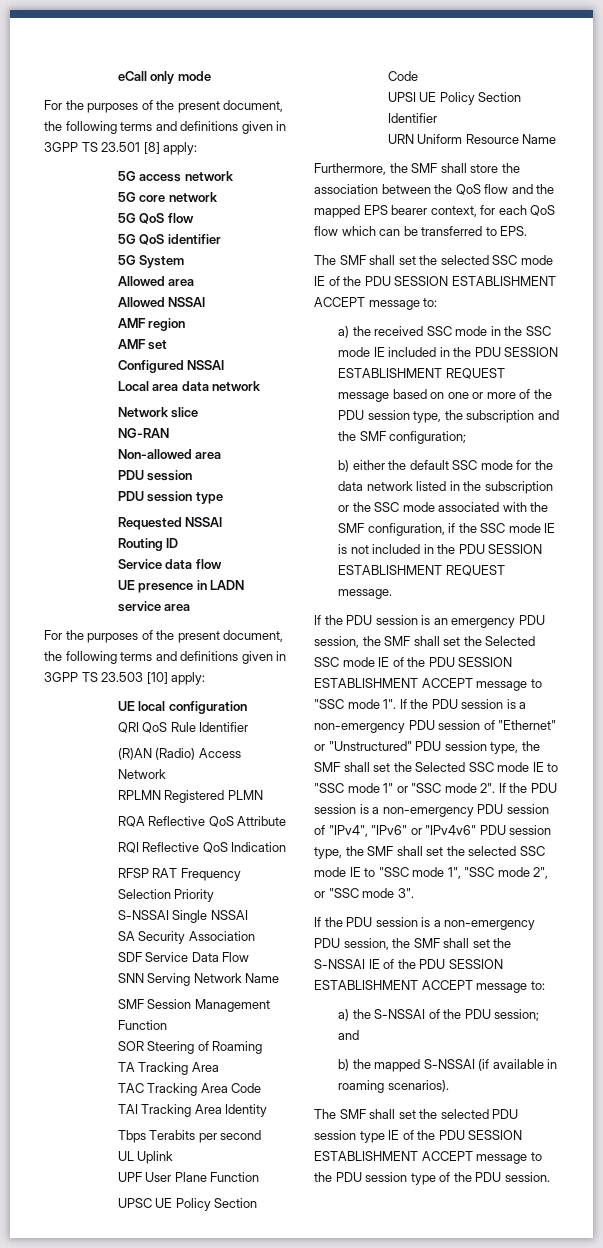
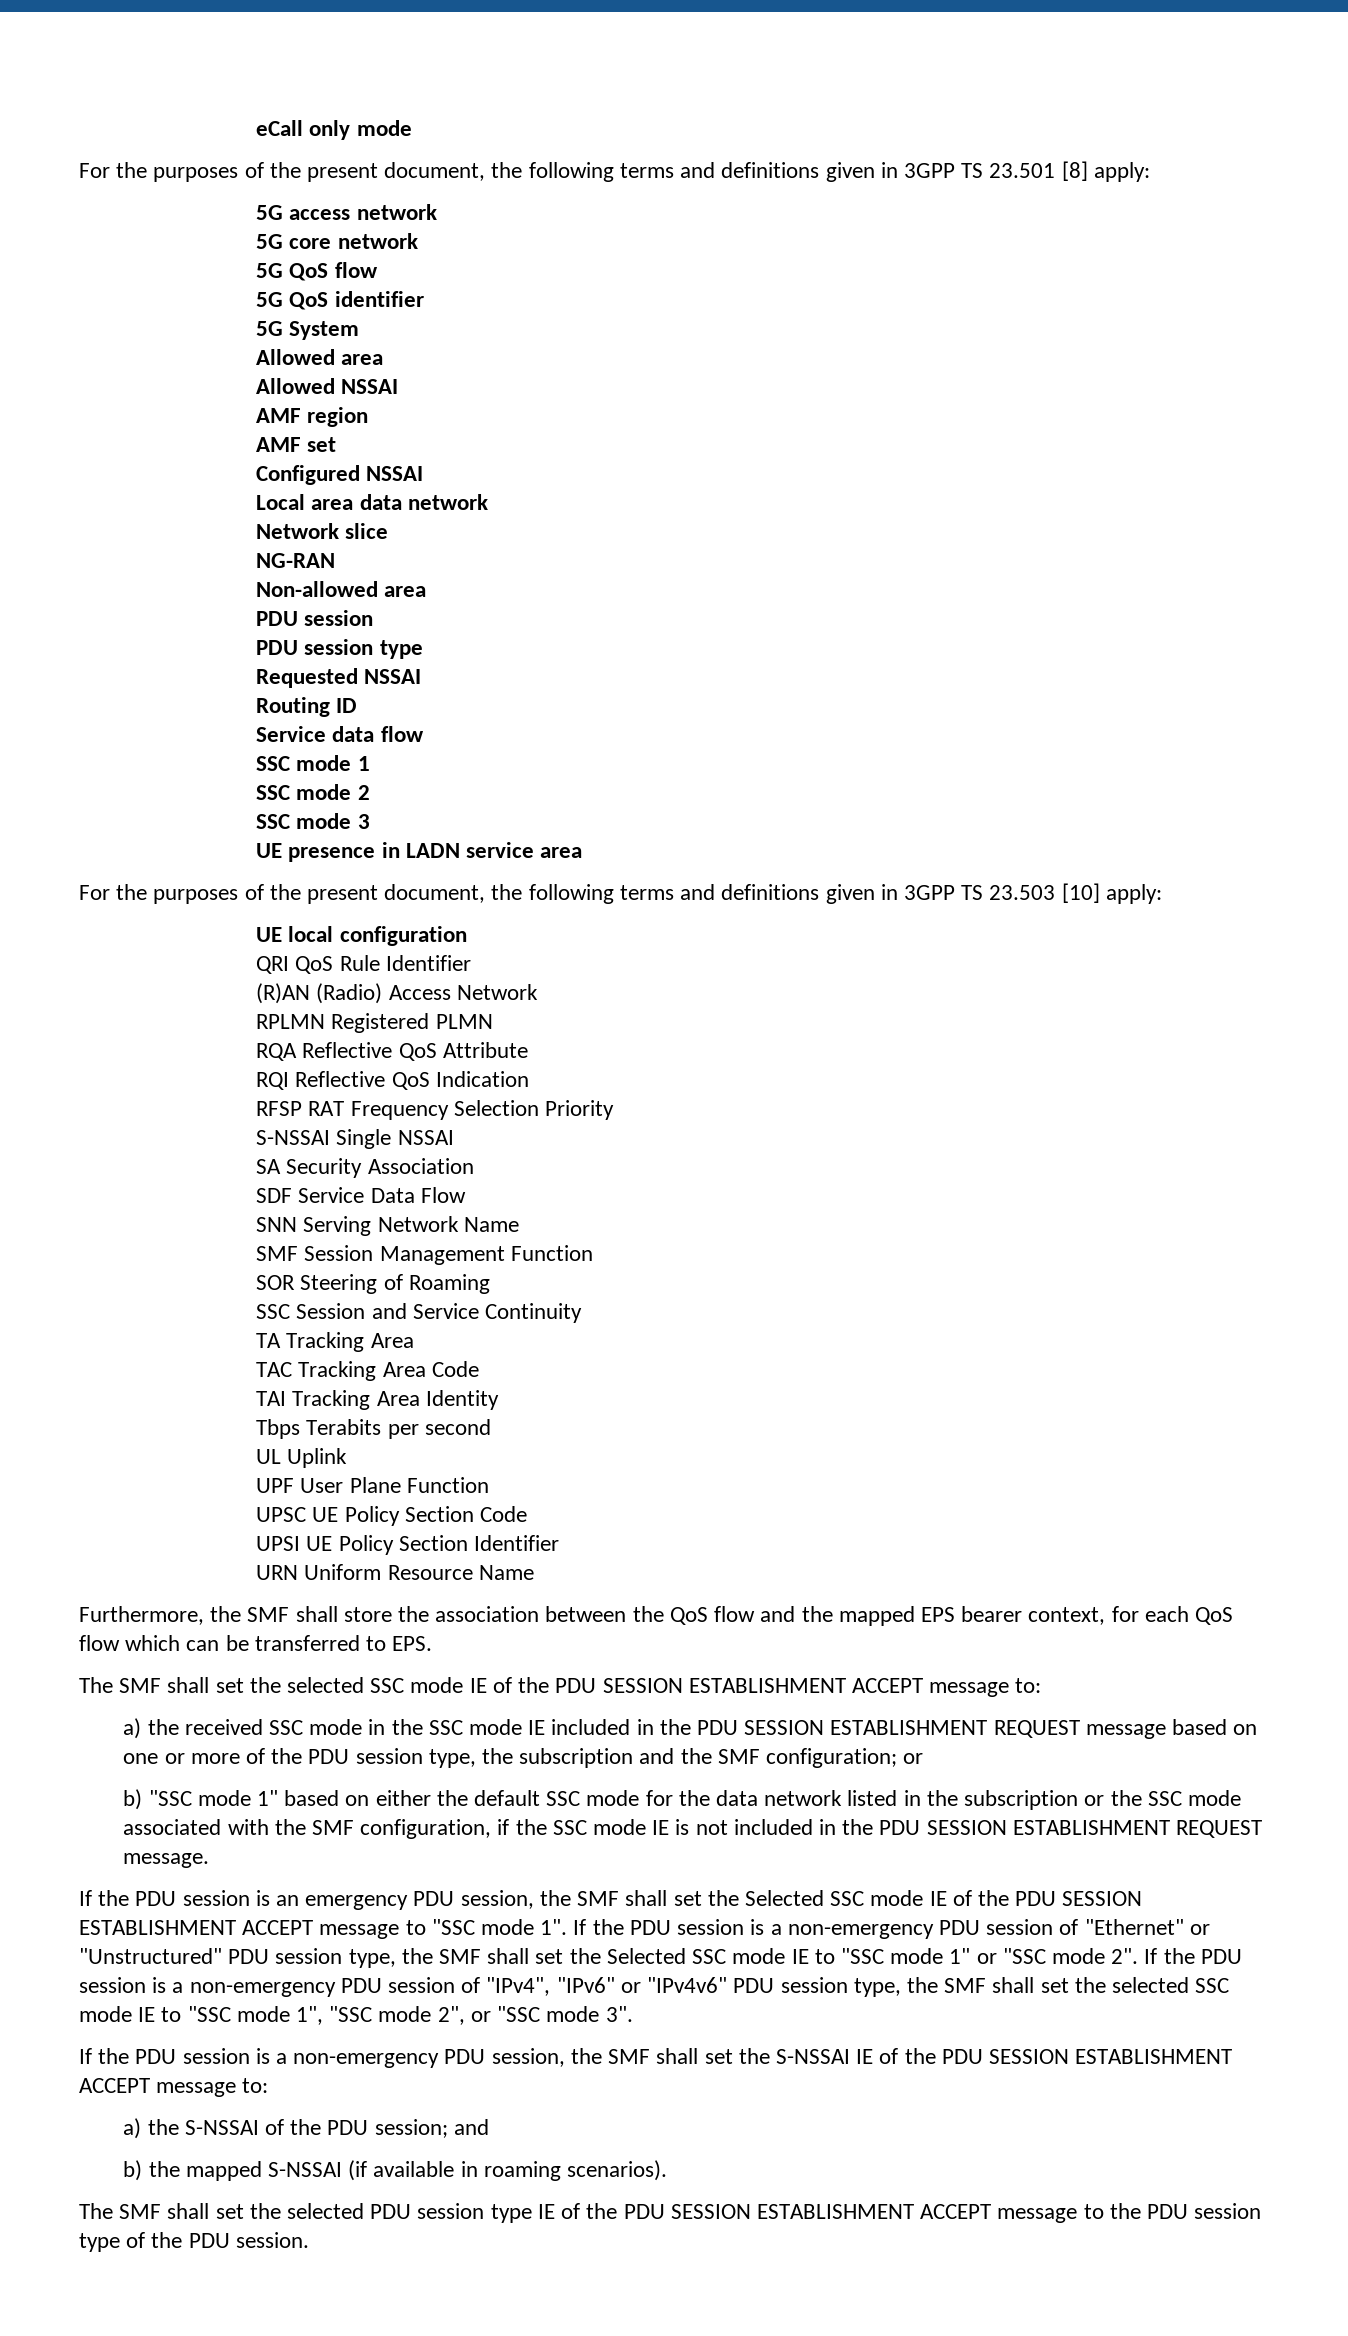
(222, 564) none -> [256,755,370,771] [256,784,370,800] [256,813,370,829] // SSC mode 1 // SSC mode 2 // SSC mode 3
(263, 1047) none -> [256,1303,583,1323] // SSC Session and Service Continuity
[338,460,350,472] // b) -> [903,1753,924,1764] [123,1789,370,1810] or // b) "SSC mode 1" based on

